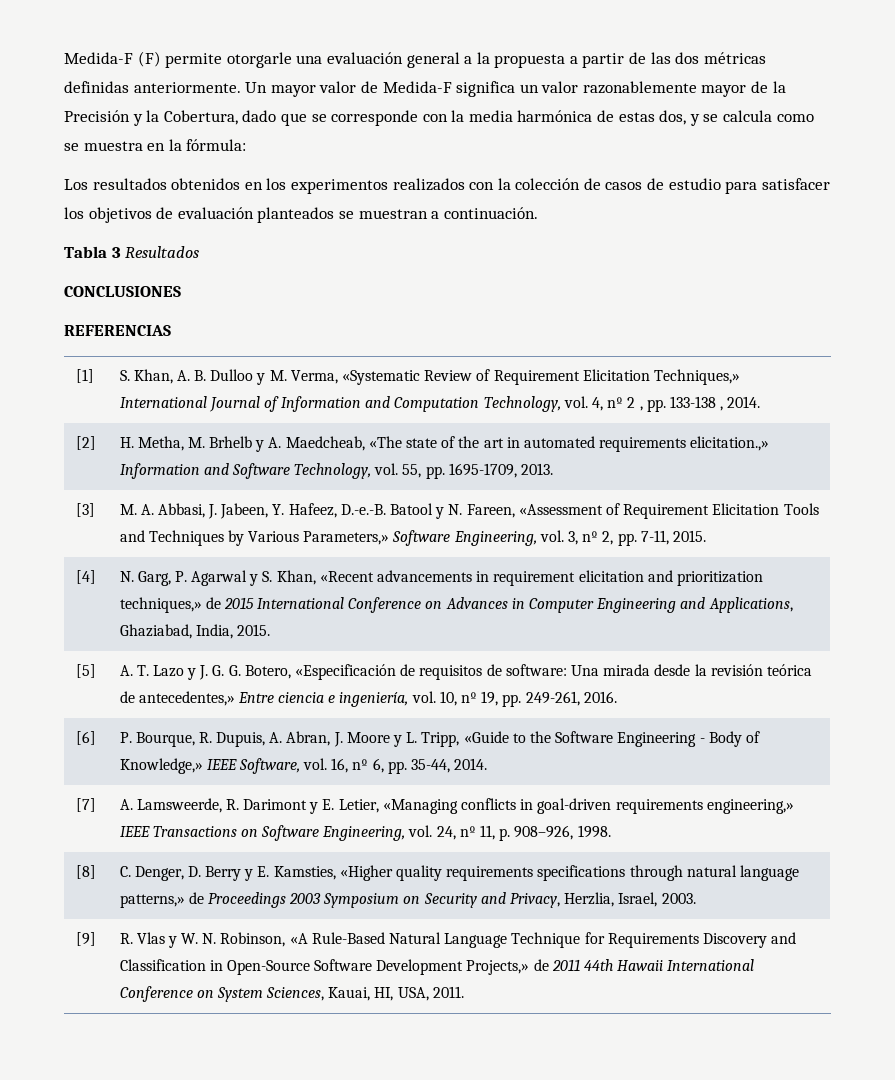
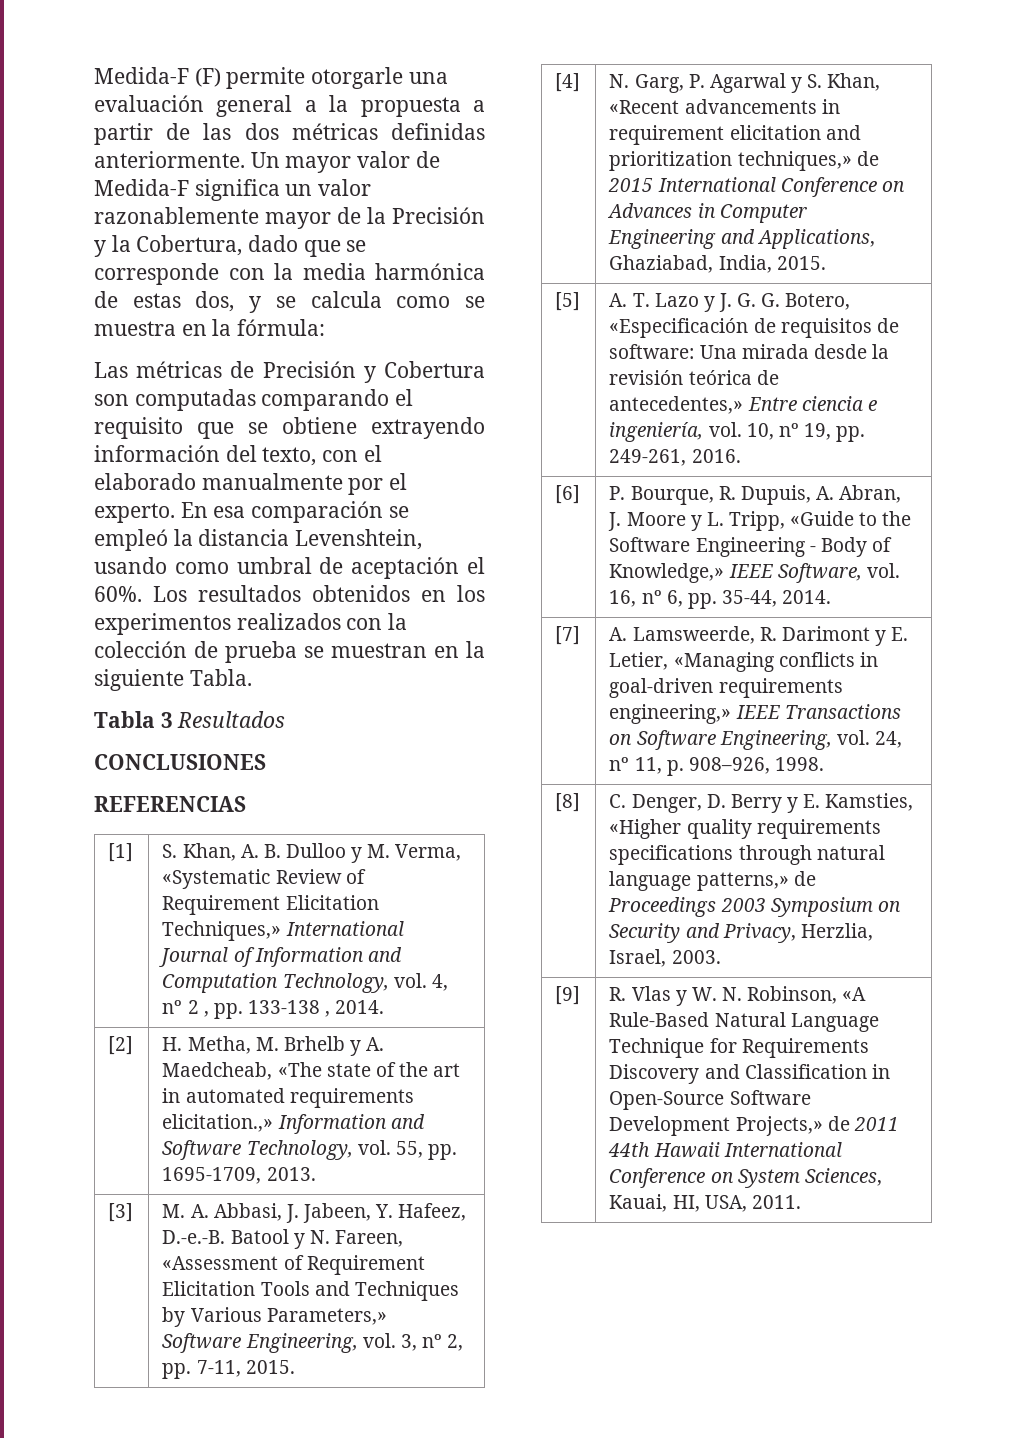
(247, 145) none -> [94,361,485,383] [94,389,414,411] [94,417,485,439] [94,445,382,466] [94,473,408,495] [94,501,409,523] [94,529,423,551] [94,557,485,579] [94,586,142,602] Las métricas de Precisión y Cobertura son computadas comparando el requisito que se obtiene extrayendo información del texto, con el elaborado manualmente por el experto. En esa comparación se empleó la distancia Levenshtein, usando como umbral de aceptación el 60%.
[605,178,830,194] [64,207,538,223] casos de estudio para satisfacer los objetivos de evaluación planteados se muestran a continuación. -> [225,641,485,663] [94,669,252,691] prueba se muestran en la siguiente Tabla.

